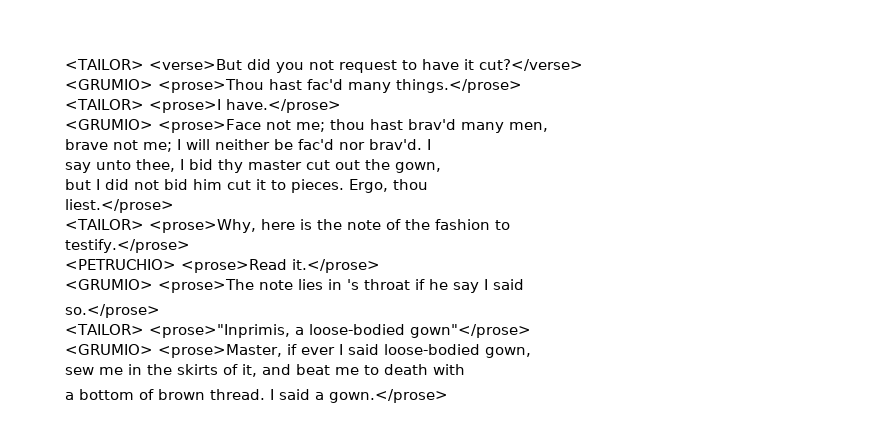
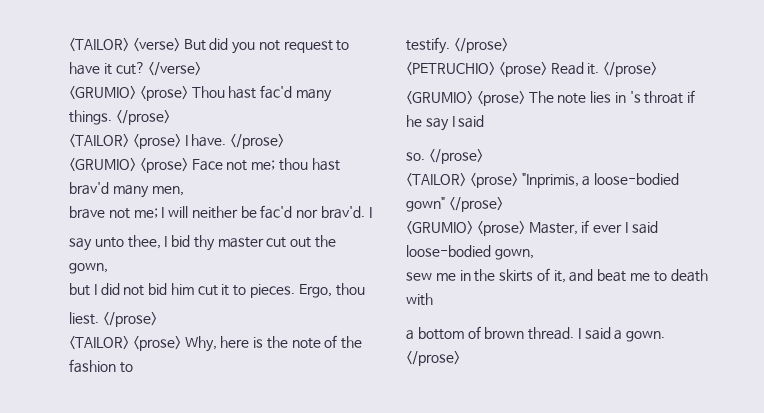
[65,59,242,70] <TAILOR> <verse>But -> [69,38,206,52] <TAILOR> <verse> But
[478,59,583,71] [65,79,264,93] cut?</verse> // <GRUMIO> <prose>Thou -> [115,62,202,76] [69,86,225,101] cut? </verse> // <GRUMIO> <prose> Thou
[396,79,522,93] [65,99,341,113] [65,119,261,133] things.</prose> // <TAILOR> <prose>I have.</prose> // <GRUMIO> <prose>Face -> [69,110,170,125] [69,134,285,149] [69,158,223,173] things. </prose> // <TAILOR> <prose> I have. </prose> // <GRUMIO> <prose> Face
[65,199,174,213] [65,219,256,233] liest.</prose> // <TAILOR> <prose>Why, -> [69,312,157,327] [69,336,217,352] liest. </prose> // <TAILOR> <prose> Why,
[65,239,190,253] testify.</prose> -> [406,37,508,54] testify. </prose>
[181,259,380,273] [65,279,254,293] <prose>Read it.</prose> // <GRUMIO> <prose>The -> [498,62,658,77] [406,91,554,106] <prose> Read it. </prose> // <GRUMIO> <prose> The
[65,304,160,318] [65,324,531,338] [65,344,282,358] so.</prose> // <TAILOR> <prose>"Inprimis, a loose-bodied gown"</prose> // <GRUMIO> <prose>Master, -> [406,149,483,164] [406,173,680,188] [406,197,503,212] [406,221,578,236] so. </prose> // <TAILOR> <prose> "Inprimis, a loose-bodied gown" </prose> // <GRUMIO> <prose> Master,
[329,389,448,403] gown.</prose> -> [626,331,666,342] [406,351,460,366] gown. </prose>

